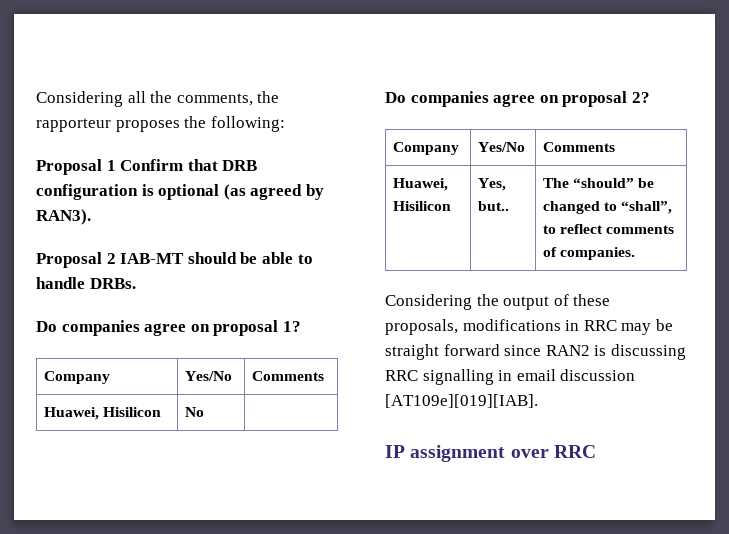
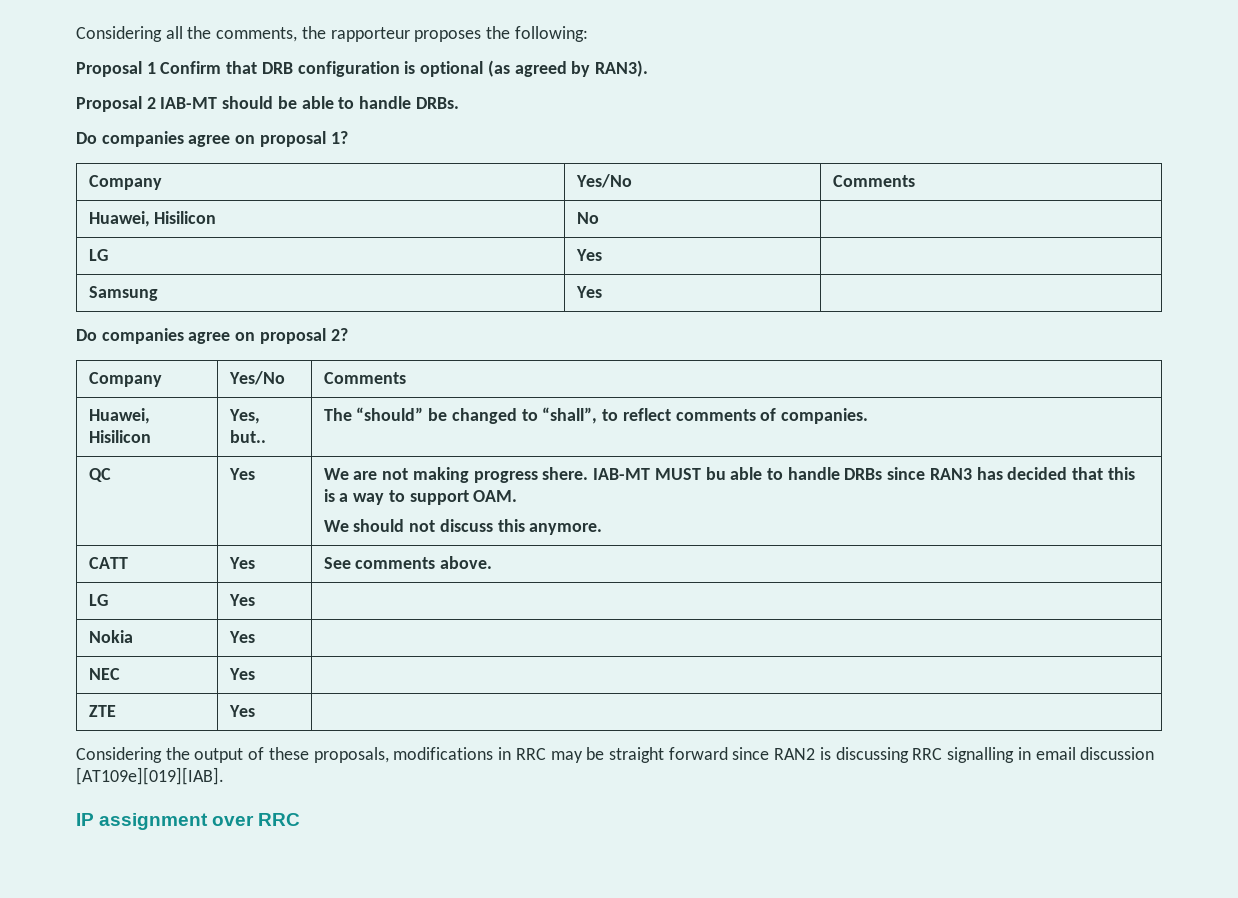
(204, 412) none -> [88,249,108,261] [575,249,602,261] [88,286,158,301] [575,286,602,298] // LG | Yes | // Samsung | Yes |
(635, 253) none -> [88,468,111,482] [228,468,255,480] [323,467,1135,483] [323,489,518,505] [323,519,603,535] [88,557,128,569] [228,557,255,569] [323,556,493,569] [88,594,108,606] [228,594,255,606] [88,630,133,643] [228,631,255,643] [88,668,120,680] [228,668,255,680] [88,705,116,717] [228,705,255,717] // QC | Yes | We are not making progress shere. IAB-MT MUST bu able to handle DRBs since RAN3 has decided that this is a way to support OAM. // We should not discuss this anymore. // CATT | Yes | See comments above. // LG | Yes | // Nokia | Yes | // NEC | Yes | // ZTE | Yes |

